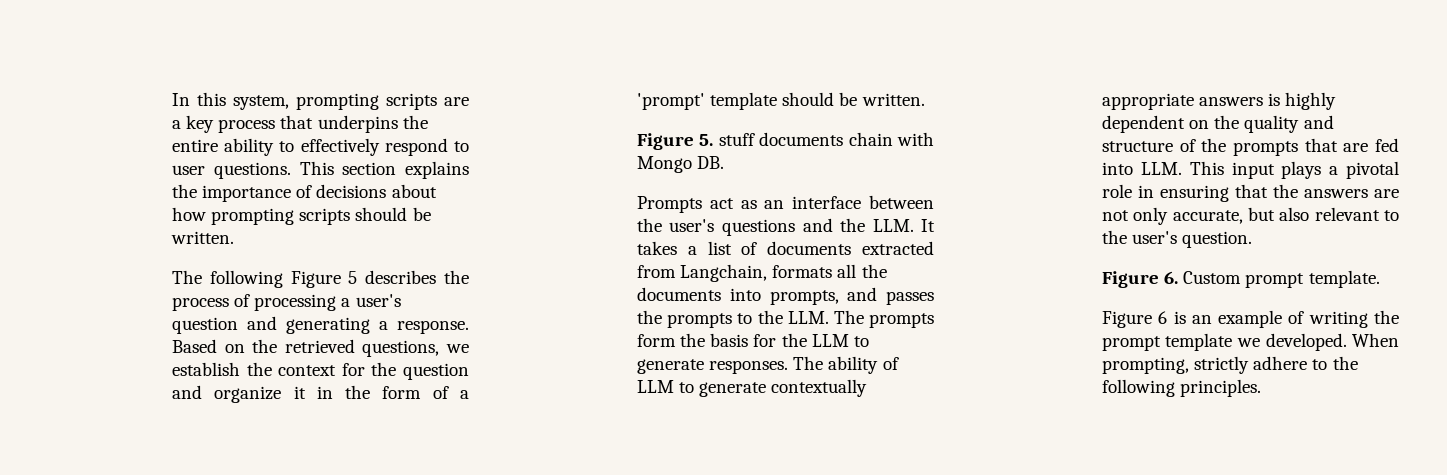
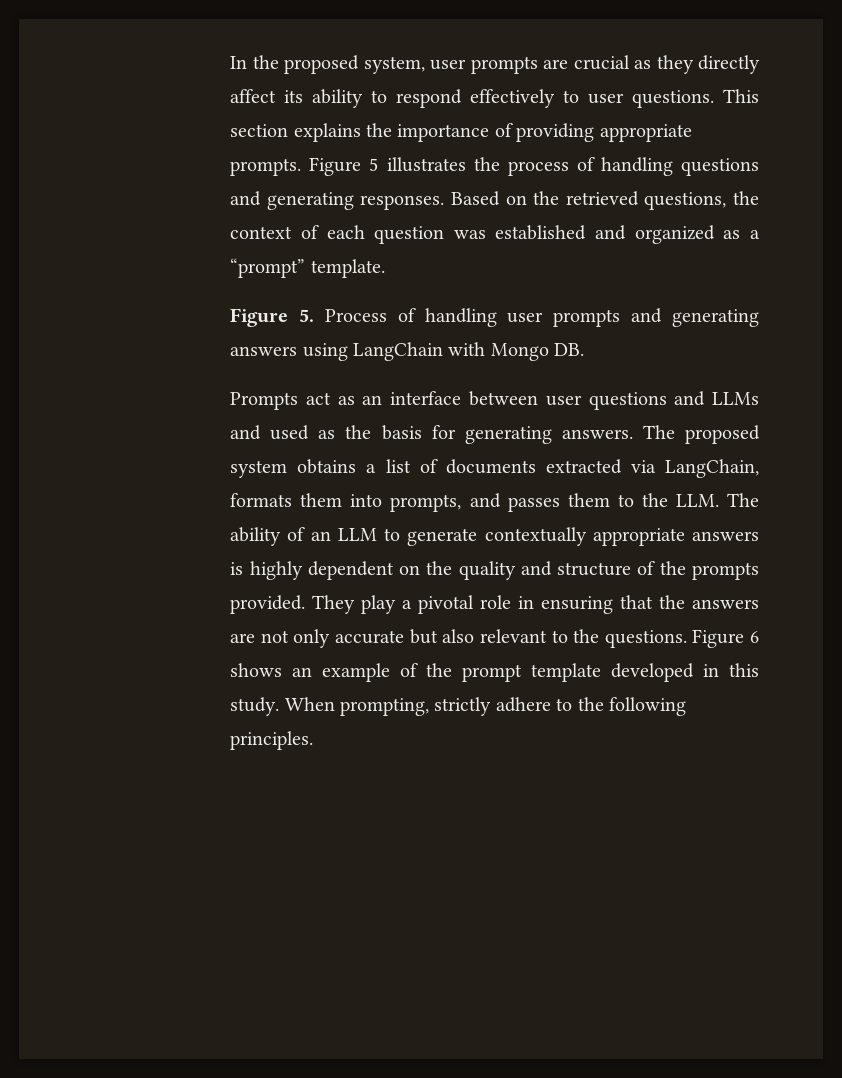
[196,92,469,110] [171,115,428,133] [171,138,448,156] this system, prompting scripts are a key process that underpins the entire ability to effectively respond -> [252,55,760,74] [230,89,556,108] the proposed system, user prompts are crucial as they directly affect its ability to respond effectively
[316,184,437,198] [171,207,431,225] [170,231,234,244] [171,270,283,288] decisions about how prompting scripts should be written. // The following -> [516,123,692,142] [230,158,302,176] providing appropriate prompts.
[365,270,437,284] describes -> [386,157,466,172] illustrates
[254,294,401,311] [171,316,469,334] processing a user's question and generating a response. -> [600,157,759,176] [230,191,445,210] handling questions and generating responses.
[446,344,470,353] [171,362,470,380] [171,385,469,403] [636,92,925,110] [636,132,893,150] we establish the context for the question and organize it in the form of a 'prompt' template should be written. // Figure 5. stuff documents chain -> [733,191,759,205] [230,225,760,244] [230,258,385,278] [230,308,759,327] [230,342,444,361] the context of each question was established and organized as a “prompt” template. // Figure 5. Process of handling user prompts and generating answers using LangChain
[636,218,936,236] [636,241,677,255] the user's questions and the LLM. It takes -> [545,391,759,410] [230,425,760,444] [230,459,357,478] user questions and LLMs and used as the basis for generating answers. The proposed system obtains
[636,264,887,282] [636,287,721,301] from Langchain, formats all the documents -> [630,459,759,478] [230,493,343,507] via LangChain, formats them
[636,310,733,328] the prompts -> [567,493,610,507] them
[869,313,934,328] [636,333,869,347] [636,356,824,374] prompts form the basis for the LLM to generate responses. The -> (759, 500) none
(899, 363) none -> [310,531,331,541] an
[1304,138,1399,152] [1101,161,1322,179] that are fed into LLM. This input plays -> [230,595,397,614] provided. They play
[1172,210,1243,224] accurate, -> [335,630,405,644] accurate
[1132,231,1253,248] [1101,270,1380,288] user's question. // Figure 6. Custom prompt template. // -> [604,630,687,648] questions.
[1173,311,1186,324] is -> [230,663,283,677] shows
[1308,311,1368,328] writing -> (419, 670) none
[1236,333,1347,351] we developed. -> [611,663,759,682] [230,697,280,716] developed in this study.

